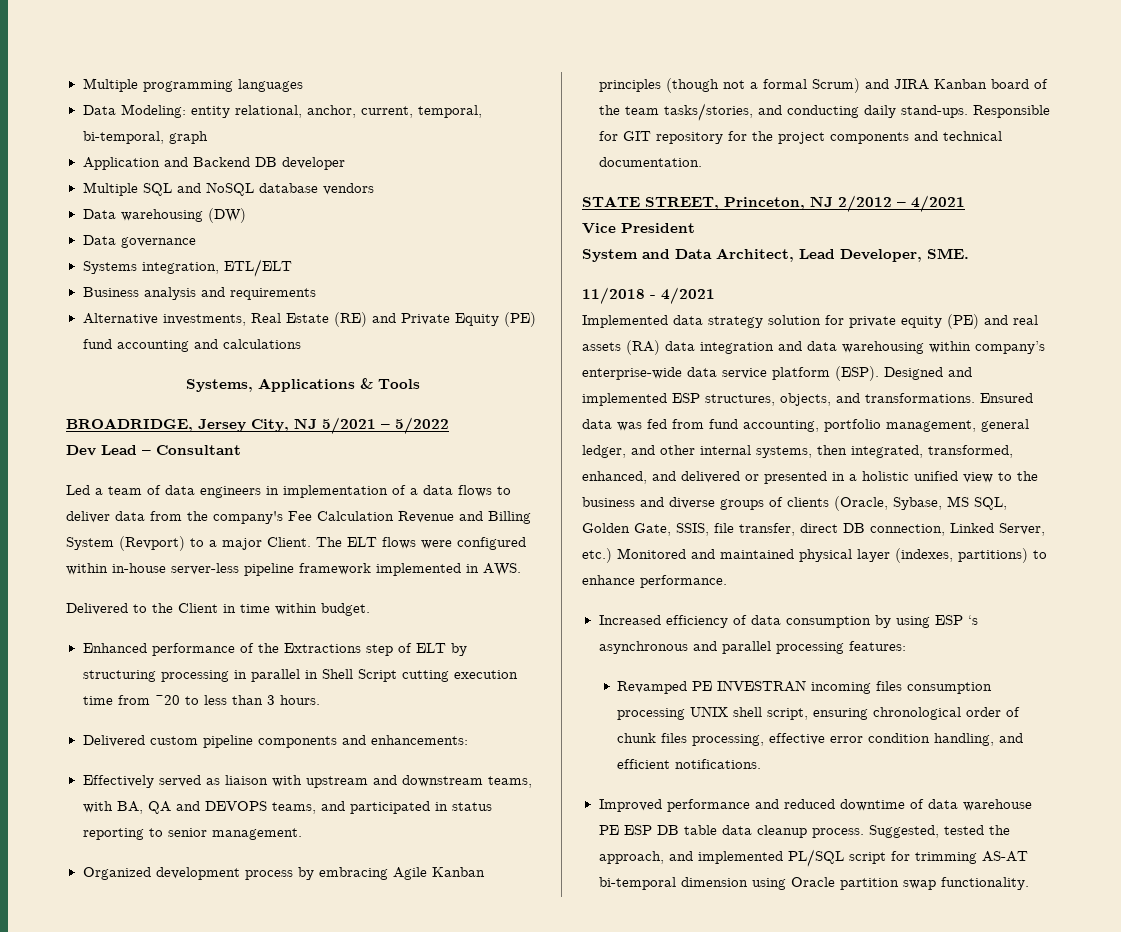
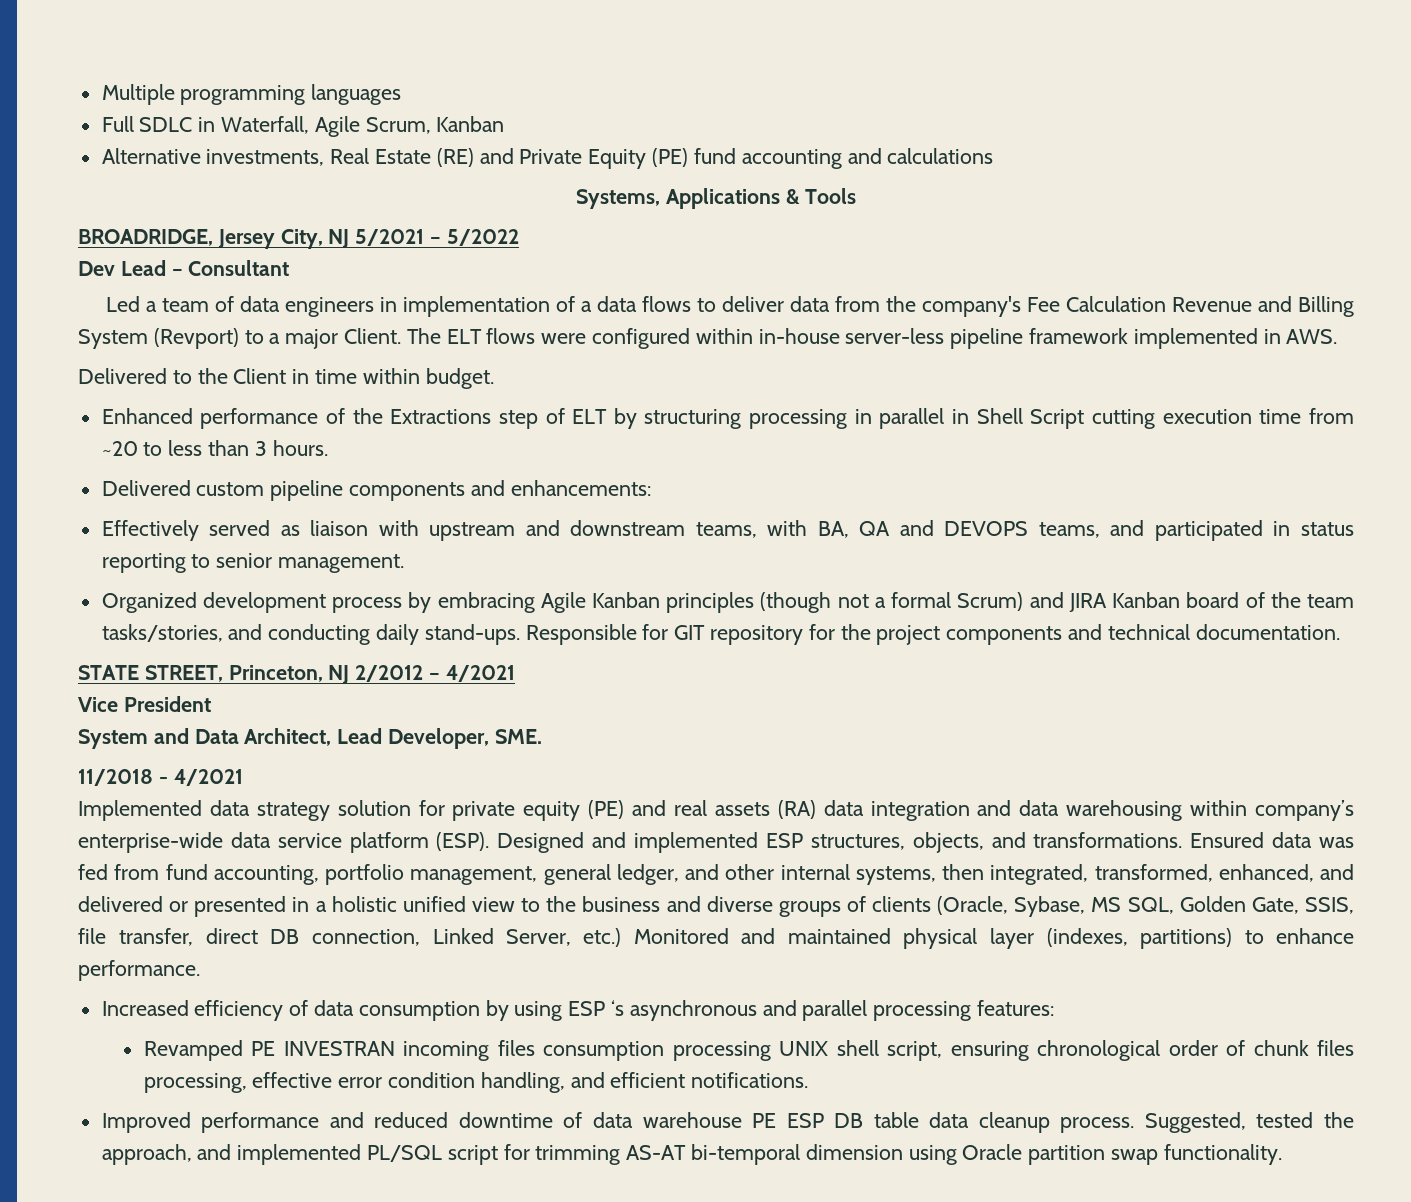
[82,104,482,118] [82,131,208,144] [82,157,345,170] [82,182,374,196] [82,208,246,223] [82,235,196,248] [82,259,292,277] [82,287,316,300] Data Modeling: entity relational, anchor, current, temporal, bi-temporal, graph // Application and Backend DB developer // Multiple SQL and NoSQL database vendors // Data warehousing (DW) // Data governance // Systems integration, ETL/ELT // Business analysis and requirements -> [101,116,505,137] Full SDLC in Waterfall, Agile Scrum, Kanban

